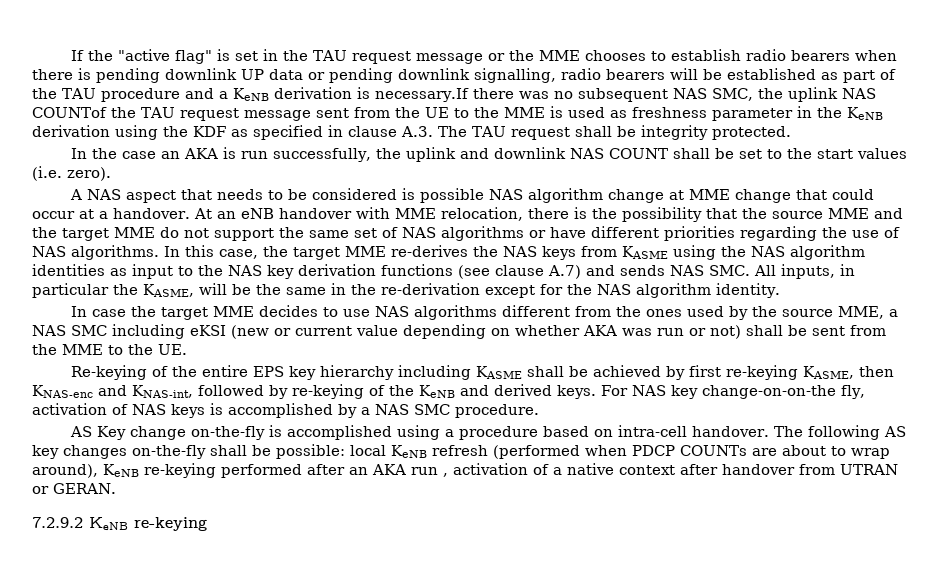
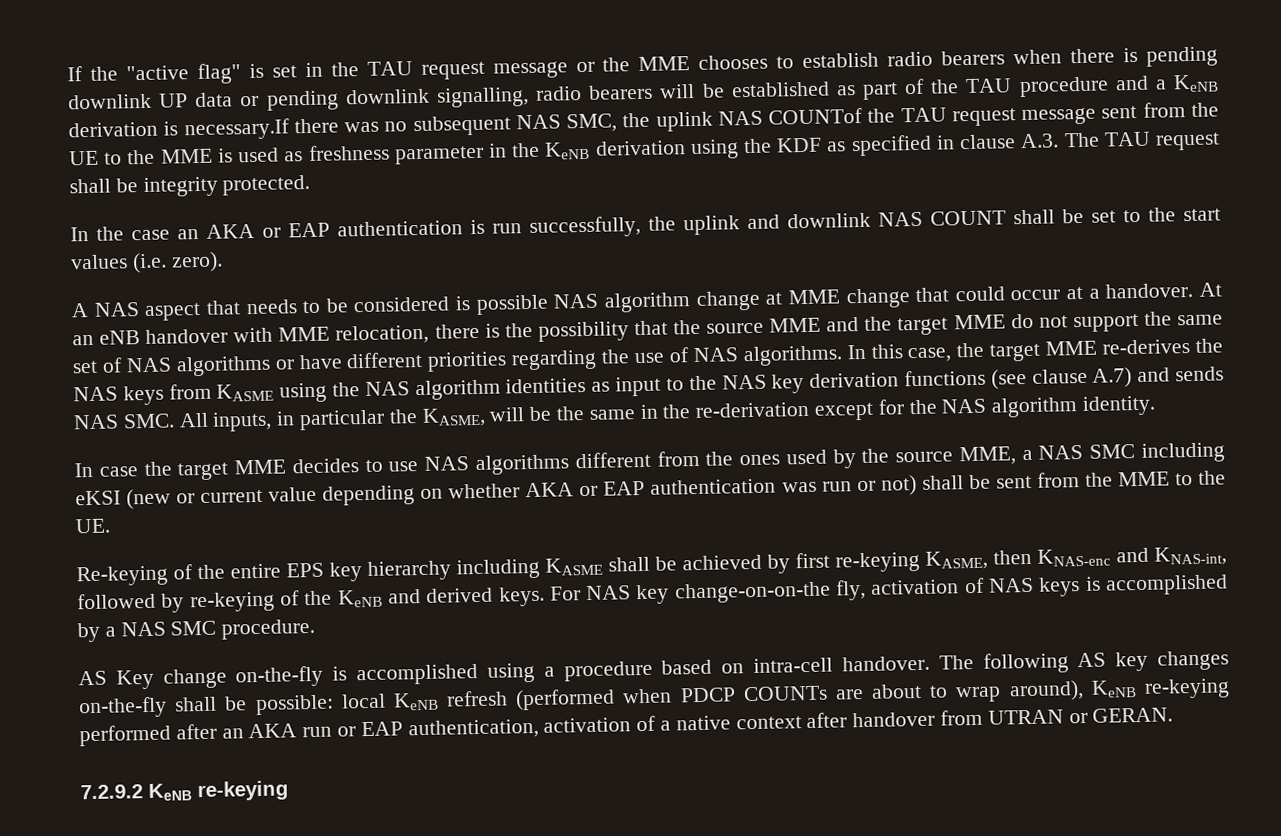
(218, 153) none -> [262,220,463,238] or EAP authentication
(617, 330) none -> [579,478,777,497] or EAP authentication
[443,473,448,477] , -> [337,718,539,740] or EAP authentication,

